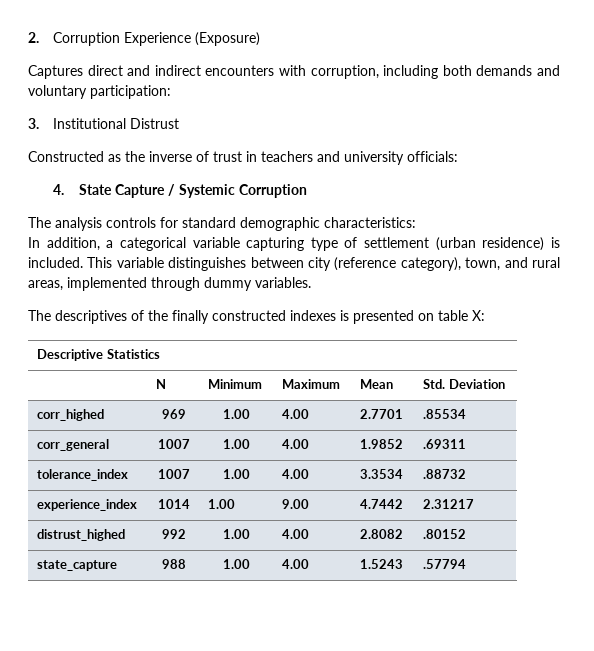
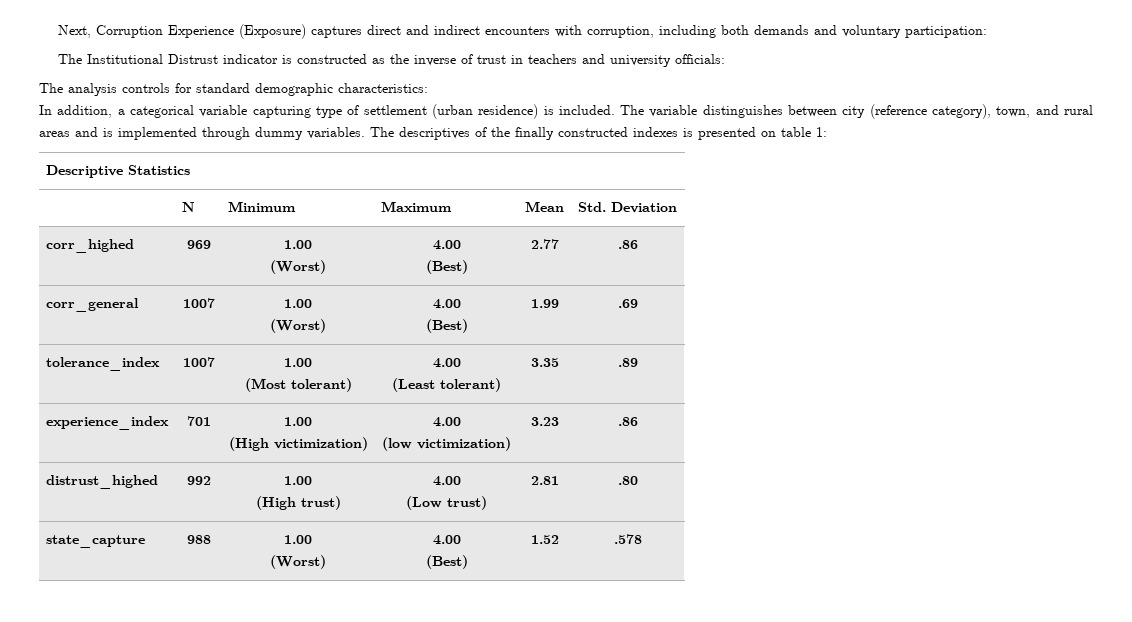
[28,32,39,43] 2. -> [57,25,91,38] Next,
[28,65,83,79] // Captures -> [310,26,362,38] captures
[28,118,39,129] 3. -> [57,54,82,64] The
[28,151,104,162] // Constructed -> [222,54,367,64] indicator is constructed
[53,184,307,198] // 4. State Capture / Systemic Corruption -> (725, 59) none
[87,257,113,268] This -> [620,105,645,115] The
[28,280,63,291] areas, -> [39,127,113,137] areas and is
(311, 282) // -> (365, 133) none
[472,310,485,321] X: -> [816,127,827,137] 1:
[282,409,310,419] [360,409,404,419] [423,409,467,419] | 4.00 | 2.7701 | .85534 -> [270,260,326,274] [432,240,461,250] [425,260,468,274] [531,239,559,249] [618,240,638,249] // (Worst) | 4.00 // (Best) | 2.77 | .86
[282,439,310,449] [360,439,404,449] [423,439,467,449] | 4.00 | 1.9852 | .69311 -> [270,319,326,333] [432,299,461,309] [425,319,468,333] [531,299,559,308] [618,299,638,308] // (Worst) | 4.00 // (Best) | 1.99 | .69
[282,469,310,479] [360,469,404,479] [423,469,467,479] | 4.00 | 3.3534 | .88732 -> [244,378,352,392] [432,358,461,368] [392,378,501,392] [531,358,559,367] [618,358,638,367] // (Most tolerant) | 4.00 // (Least tolerant) | 3.35 | .89
[157,499,190,509] [208,499,236,509] [282,499,310,509] [360,499,404,509] [423,499,475,509] 1014 | 1.00 | 9.00 | 4.7442 | 2.31217 -> [186,416,211,426] [284,417,312,426] [228,437,368,451] [432,417,461,427] [382,437,511,451] [531,417,559,426] [618,417,638,426] 701 | 1.00 // (High victimization) | 4.00 // (low victimization) | 3.23 | .86
[282,529,310,539] [360,529,404,539] [423,529,467,539] | 4.00 | 2.8082 | .80152 -> [255,496,341,510] [432,476,461,486] [406,496,487,510] [531,476,559,485] [618,476,638,485] // (High trust) | 4.00 // (Low trust) | 2.81 | .80
[282,559,310,569] [360,559,404,569] [423,559,467,569] | 4.00 | 1.5243 | .57794 -> [270,555,326,569] [432,535,461,545] [425,555,468,569] [531,535,559,544] [614,534,642,544] // (Worst) | 4.00 // (Best) | 1.52 | .578

